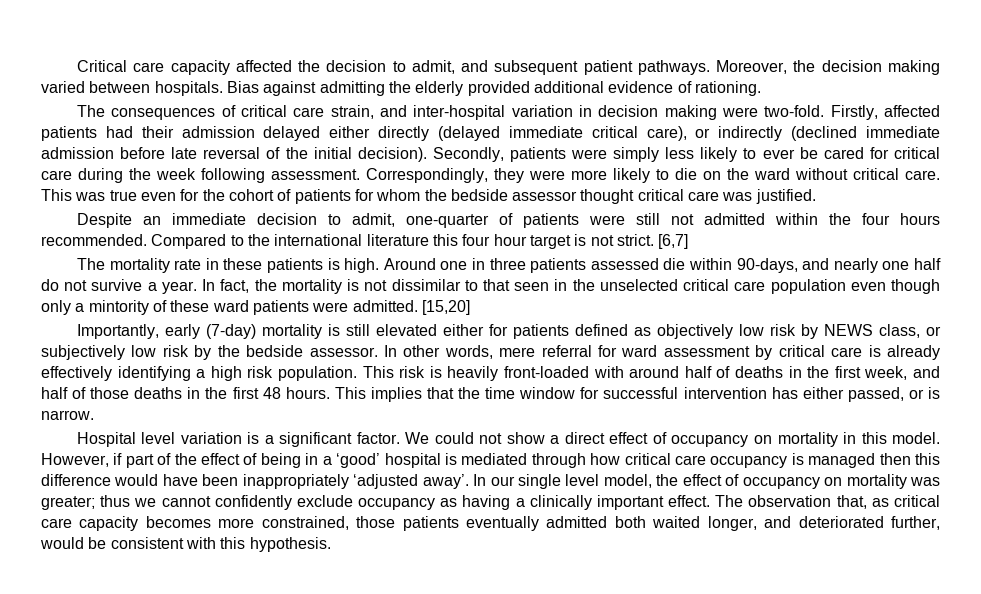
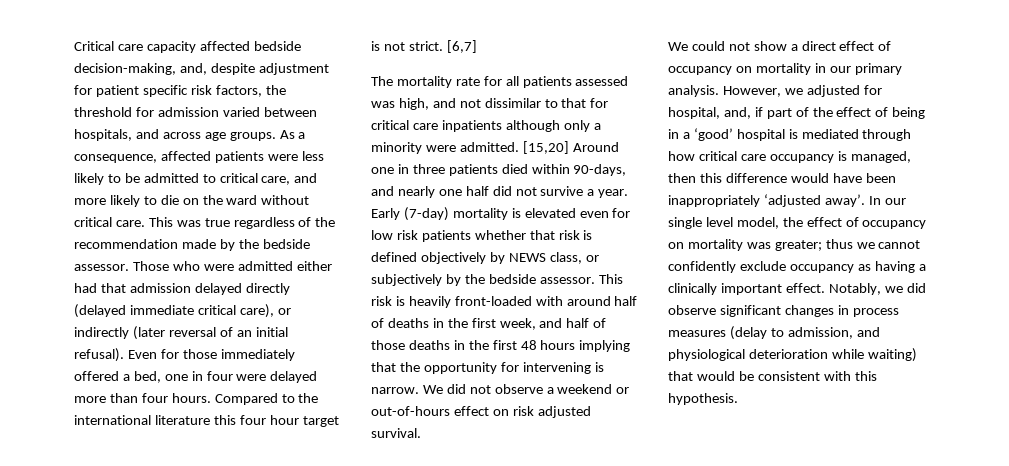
[298,60,941,75] [41,81,761,96] [76,105,940,120] [41,126,941,141] [41,147,940,162] [41,168,565,183] the decision to admit, and subsequent patient pathways. Moreover, the decision making varied between hospitals. Bias against admitting the elderly provided additional evidence of rationing. // The consequences of critical care strain, and inter-hospital variation in decision making were two-fold. Firstly, affected patients had their admission delayed either directly (delayed immediate critical care), or indirectly (declined immediate admission before late reversal of the initial decision). Secondly, patients were simply less likely to ever be cared for critical care during the week following assessment. Correspondingly, they were -> [253,41,301,51] [74,63,329,75] [74,85,286,97] [74,107,317,117] [74,129,306,141] [74,151,324,163] [74,173,318,185] bedside decision-making, and, despite adjustment for patient specific risk factors, the threshold for admission varied between hospitals, and across age groups. As a consequence, affected patients were less likely to be admitted to critical care, and
[140,189,816,204] [76,213,941,228] [41,234,147,246] even for the cohort of patients for whom the bedside assessor thought critical care was justified. // Despite an immediate decision to admit, one-quarter of patients were still not admitted within the four hours recommended. -> [233,217,336,229] [74,239,310,251] [74,261,332,271] [74,283,290,295] [74,304,291,318] [74,326,288,340] [74,348,295,362] [74,371,318,383] [74,393,211,403] regardless of the recommendation made by the bedside assessor. Those who were admitted either had that admission delayed directly (delayed immediate critical care), or indirectly (later reversal of an initial refusal). Even for those immediately offered a bed, one in four were delayed more than four hours.
[205,258,380,273] in these patients is high. -> [483,76,629,88] [371,98,609,110] [371,120,601,132] [371,141,569,154] for all patients assessed was high, and not dissimilar to that for critical care inpatients although only a minority were admitted. [15,20]
[590,258,686,270] assessed die -> [501,164,528,174] died
[41,279,59,291] do -> [492,186,512,196] did
[202,279,941,294] [41,300,470,315] [76,324,796,339] In fact, the mortality is not dissimilar to that seen in the unselected critical care population even though only a mintority of these ward patients were admitted. [15,20] // Importantly, early (7-day) mortality is still elevated either for patients defined as objectively low risk -> [371,207,631,221] [371,230,593,242] [371,252,486,264] Early (7-day) mortality is elevated even for low risk patients whether that risk is defined objectively
[131,345,941,360] [41,366,357,381] low risk by the bedside assessor. In other words, mere referral for ward assessment by critical care is already effectively identifying a high risk population. -> [445,274,595,286] by the bedside assessor.
[285,387,941,402] [41,410,94,420] [76,432,400,447] hours. This implies that the time window for successful intervention has either passed, or is narrow. // Hospital level variation is a significant factor. -> [540,340,631,352] [371,362,604,374] [371,384,630,394] [371,406,591,418] [371,428,421,438] hours implying that the opportunity for intervening is narrow. We did not observe a weekend or out-of-hours effect on risk adjusted survival. //
[861,432,941,444] [41,453,109,467] this model. However, -> [829,63,902,75] [668,85,882,97] [668,107,751,119] our primary analysis. However, we adjusted for hospital, and,
[808,453,876,468] managed -> [850,151,911,163] managed,
[715,495,940,509] [41,516,941,531] The observation that, as critical care capacity becomes more constrained, those patients eventually admitted both waited longer, and deteriorated further, -> [828,283,926,295] [668,305,899,317] [668,326,880,340] [668,348,917,362] [668,371,693,381] Notably, we did observe significant changes in process measures (delay to admission, and physiological deterioration while waiting) that

